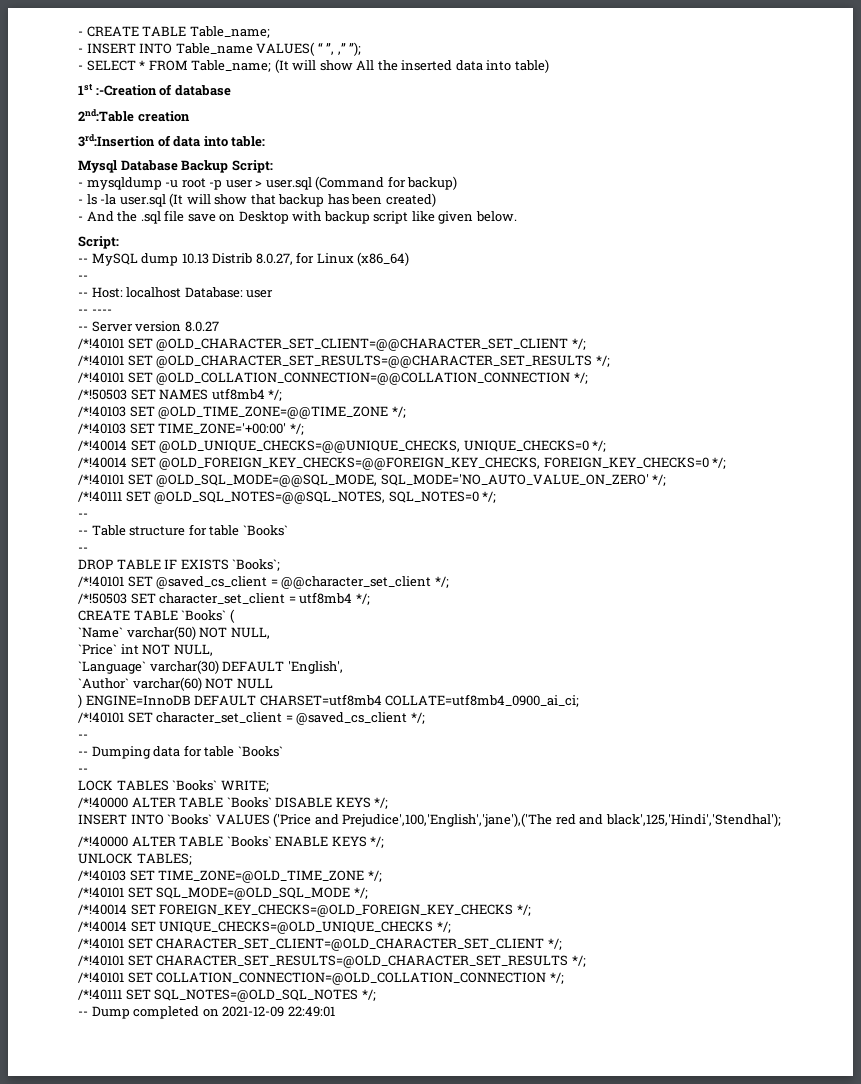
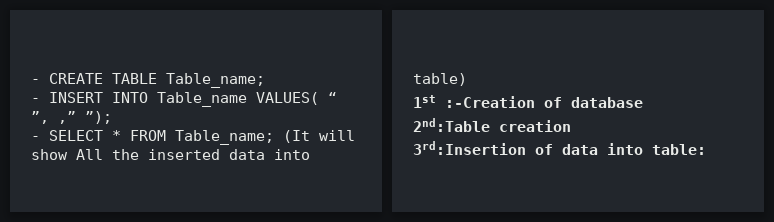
[78,160,273,173] [78,176,458,190] [78,193,436,207] [78,210,517,224] [78,236,119,249] [78,252,410,266] [78,275,88,280] [78,287,274,298] [78,309,112,314] [78,321,219,332] [78,338,586,351] [78,355,610,368] [78,372,588,385] [78,388,283,401] [78,406,406,419] [78,423,304,435] [78,440,607,453] [78,457,727,470] [78,474,667,487] [78,491,497,504] [78,513,88,518] [78,524,288,536] [78,547,88,552] [78,559,281,571] [78,576,449,589] [78,592,370,605] [78,609,235,623] [78,626,270,640] [78,644,213,656] [78,660,343,674] [78,677,273,691] [78,694,580,708] [78,712,425,725] [78,734,88,739] [78,745,283,759] [78,768,88,773] [78,780,269,792] [78,797,389,809] [78,813,781,827] [78,836,385,848] [78,853,192,865] [78,870,382,883] [78,887,368,900] [78,904,531,917] [78,921,451,934] [78,938,562,951] [78,955,586,968] [78,972,564,985] [78,989,376,1002] [78,1006,335,1019] // Mysql Database Backup Script: // - mysqldump -u root -p user > user.sql (Command for backup) // - ls -la user.sql (It will show that backup has been created) // - And the .sql file save on Desktop with backup script like given below. // Script: // -- MySQL dump 10.13 Distrib 8.0.27, for Linux (x86_64) // -- // -- Host: localhost Database: user // -- ---- // -- Server version 8.0.27 // /*!40101 SET @OLD_CHARACTER_SET_CLIENT=@@CHARACTER_SET_CLIENT */; // /*!40101 SET @OLD_CHARACTER_SET_RESULTS=@@CHARACTER_SET_RESULTS */; // /*!40101 SET @OLD_COLLATION_CONNECTION=@@COLLATION_CONNECTION */; // /*!50503 SET NAMES utf8mb4 */; // /*!40103 SET @OLD_TIME_ZONE=@@TIME_ZONE */; // /*!40103 SET TIME_ZONE='+00:00' */; // /*!40014 SET @OLD_UNIQUE_CHECKS=@@UNIQUE_CHECKS, UNIQUE_CHECKS=0 */; // /*!40014 SET @OLD_FOREIGN_KEY_CHECKS=@@FOREIGN_KEY_CHECKS, FOREIGN_KEY_CHECKS=0 */; // /*!40101 SET @OLD_SQL_MODE=@@SQL_MODE, SQL_MODE='NO_AUTO_VALUE_ON_ZERO' */; // /*!40111 SET @OLD_SQL_NOTES=@@SQL_NOTES, SQL_NOTES=0 */; // -- // -- Table structure for table `Books` // -- // DROP TABLE IF EXISTS `Books`; // /*!40101 SET @saved_cs_client = @@character_set_client */; // /*!50503 SET character_set_client = utf8mb4 */; // CREATE TABLE `Books` ( // `Name` varchar(50) NOT NULL, // `Price` int NOT NULL, // `Language` varchar(30) DEFAULT 'English', // `Author` varchar(60) NOT NULL // ) ENGINE=InnoDB DEFAULT CHARSET=utf8mb4 COLLATE=utf8mb4_0900_ai_ci; // /*!40101 SET character_set_client = @saved_cs_client */; // -- // -- Dumping data for table `Books` // -- // LOCK TABLES `Books` WRITE; // /*!40000 ALTER TABLE `Books` DISABLE KEYS */; // INSERT INTO `Books` VALUES ('Price and Prejudice',100,'English','jane'),('The red and black',125,'Hindi','Stendhal'); // /*!40000 ALTER TABLE `Books` ENABLE KEYS */; // UNLOCK TABLES; // /*!40103 SET TIME_ZONE=@OLD_TIME_ZONE */; // /*!40101 SET SQL_MODE=@OLD_SQL_MODE */; // /*!40014 SET FOREIGN_KEY_CHECKS=@OLD_FOREIGN_KEY_CHECKS */; // /*!40014 SET UNIQUE_CHECKS=@OLD_UNIQUE_CHECKS */; // /*!40101 SET CHARACTER_SET_CLIENT=@OLD_CHARACTER_SET_CLIENT */; // /*!40101 SET CHARACTER_SET_RESULTS=@OLD_CHARACTER_SET_RESULTS */; // /*!40101 SET COLLATION_CONNECTION=@OLD_COLLATION_CONNECTION */; // /*!40111 SET SQL_NOTES=@OLD_SQL_NOTES */; // -- Dump completed on 2021-12-09 22:49:01 -> (706, 149) none

